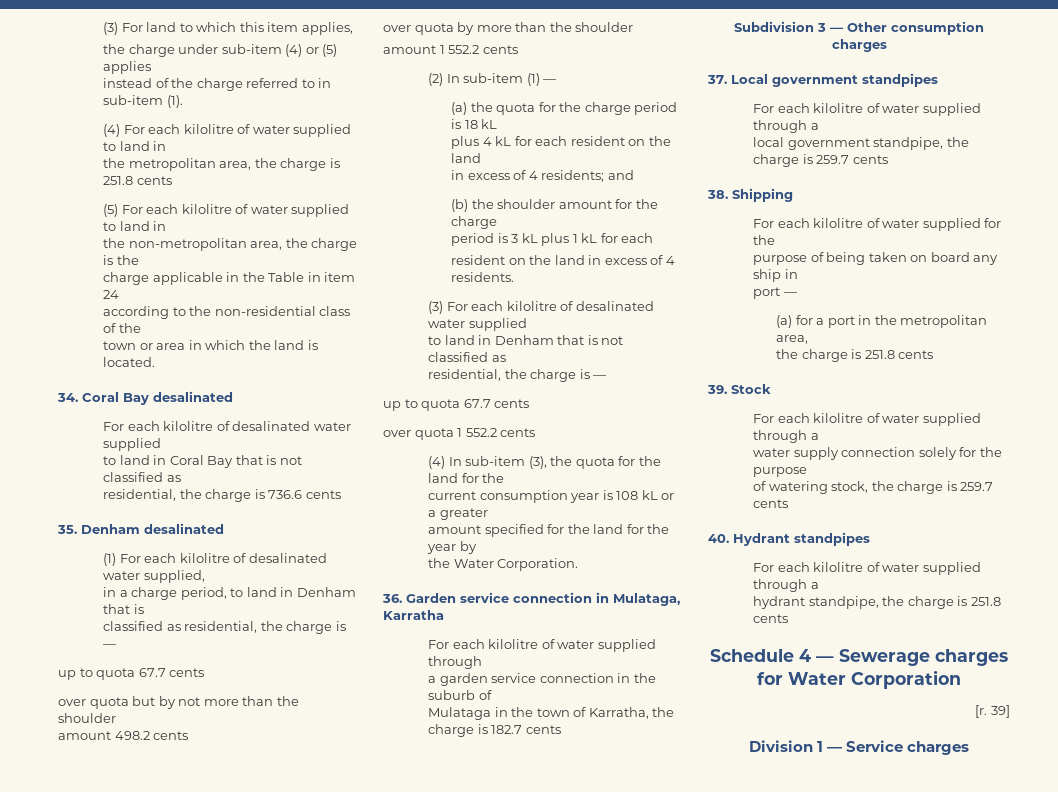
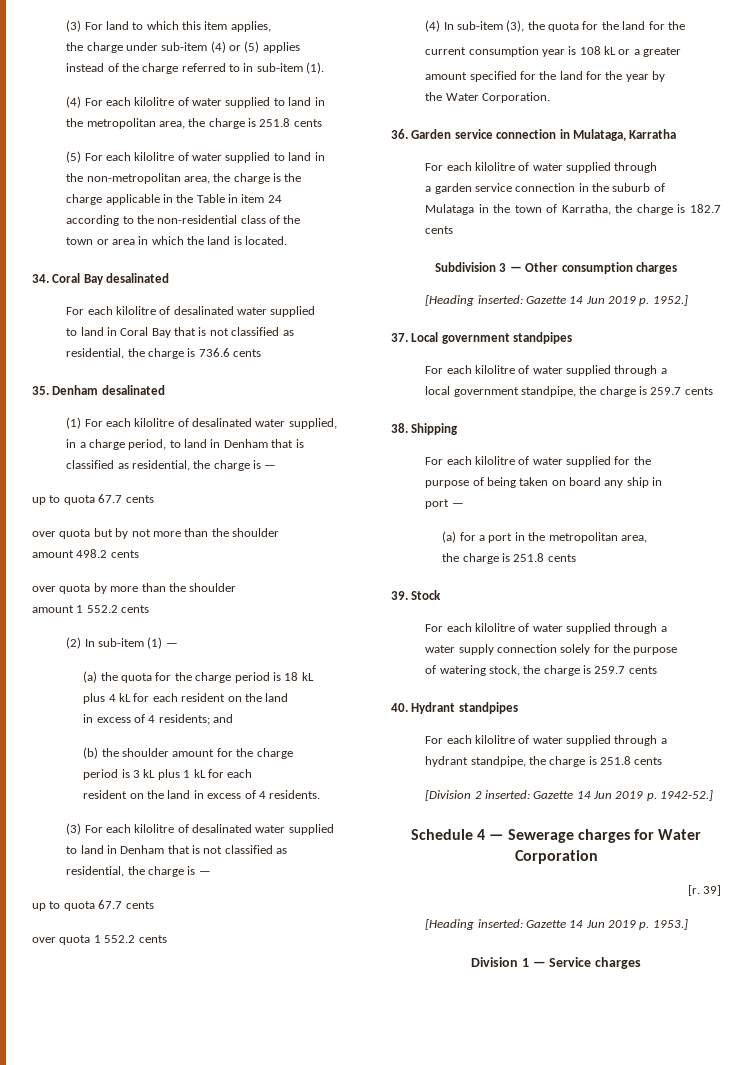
(887, 45) none -> [425,295,688,306] // [Heading inserted: Gazette 14 Jun 2019 p. 1952.]
(789, 618) none -> [425,790,714,801] // [Division 2 inserted: Gazette 14 Jun 2019 p. 1942-52.]
(1010, 711) none -> [425,919,688,930] // [Heading inserted: Gazette 14 Jun 2019 p. 1953.]

